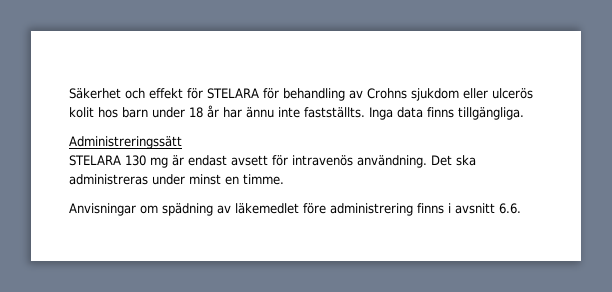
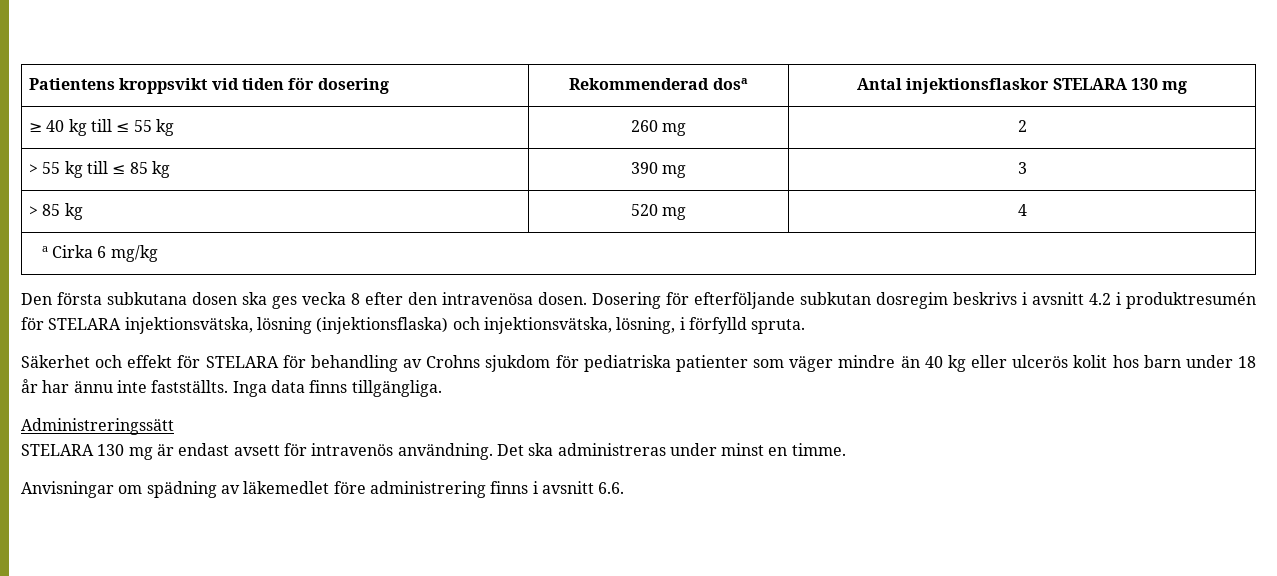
(69, 93) none -> [29,77,389,94] [569,78,748,90] [856,78,1188,94] [29,119,175,136] [630,120,687,136] [1017,120,1027,132] [29,161,171,178] [630,162,687,178] [1017,162,1027,174] [29,203,83,220] [630,204,687,220] [1017,204,1027,216] [41,245,158,262] [21,292,1256,309] [21,317,806,334] Patientens kroppsvikt vid tiden för dosering | Rekommenderad dosa | Antal injektionsflaskor STELARA 130 mg // ≥ 40 kg till ≤ 55 kg | 260 mg | 2 // > 55 kg till ≤ 85 kg | 390 mg | 3 // > 85 kg | 520 mg | 4 // a Cirka 6 mg/kg // Den första subkutana dosen ska ges vecka 8 efter den intravenösa dosen. Dosering för efterföljande subkutan dosregim beskrivs i avsnitt 4.2 i produktresumén för STELARA injektionsvätska, lösning (injektionsflaska) och injektionsvätska, lösning, i förfylld spruta. //
(459, 94) none -> [555,355,966,372] för pediatriska patienter som väger mindre än 40 kg

